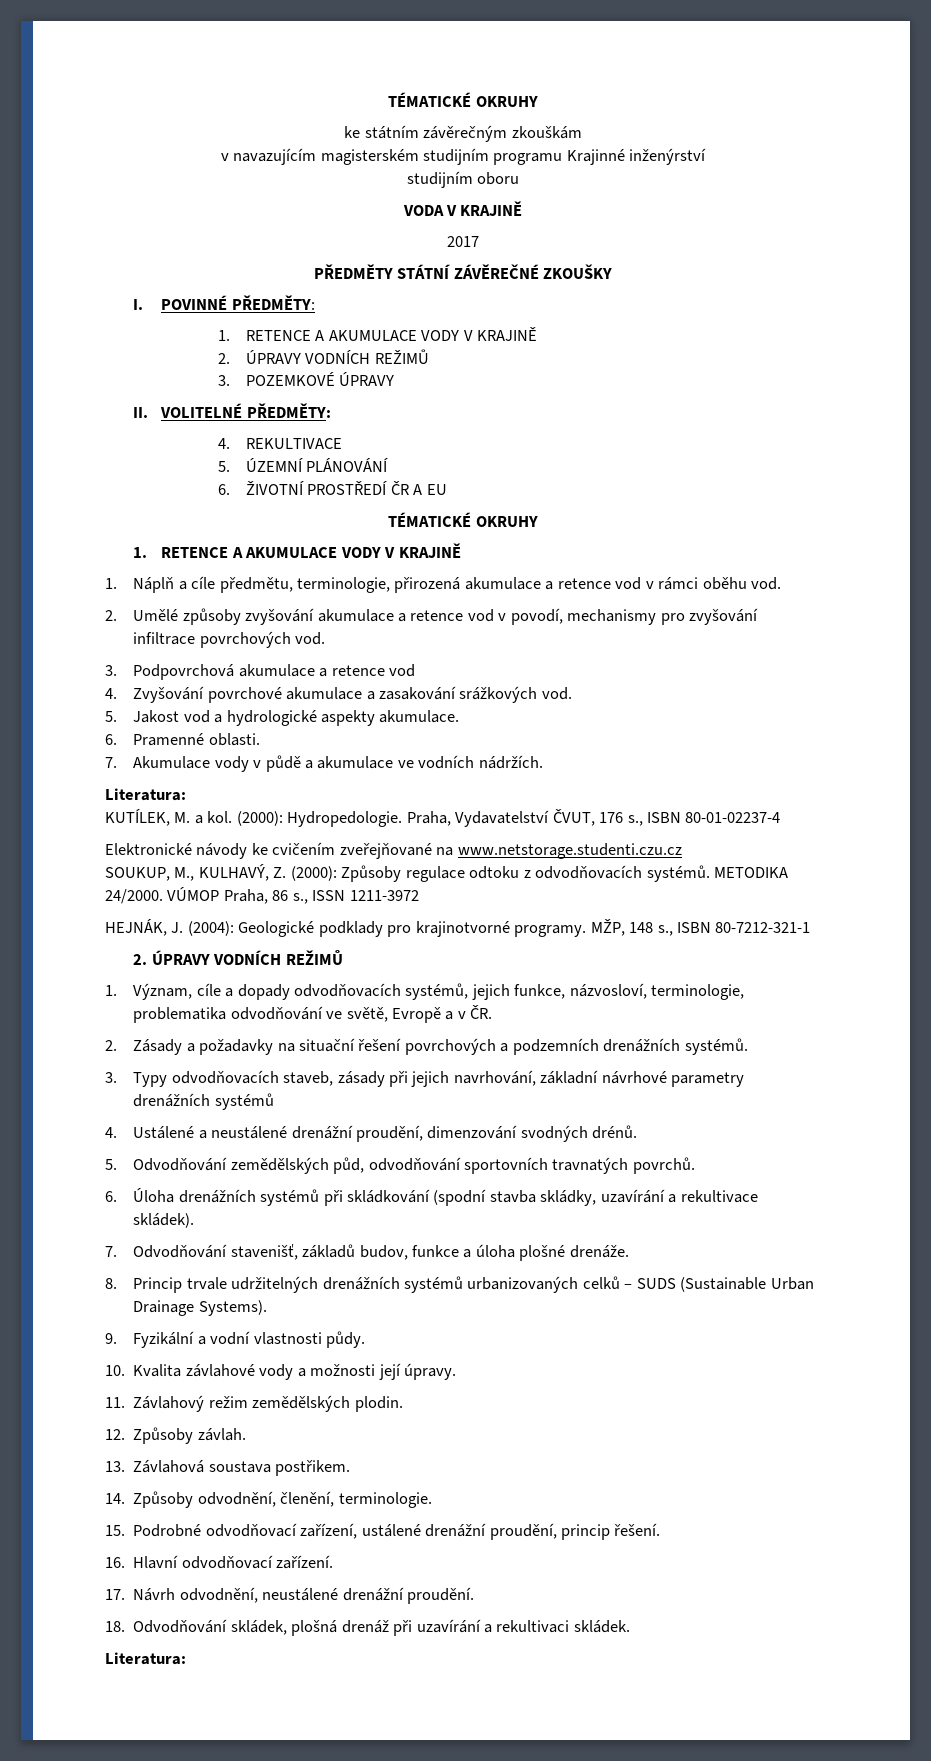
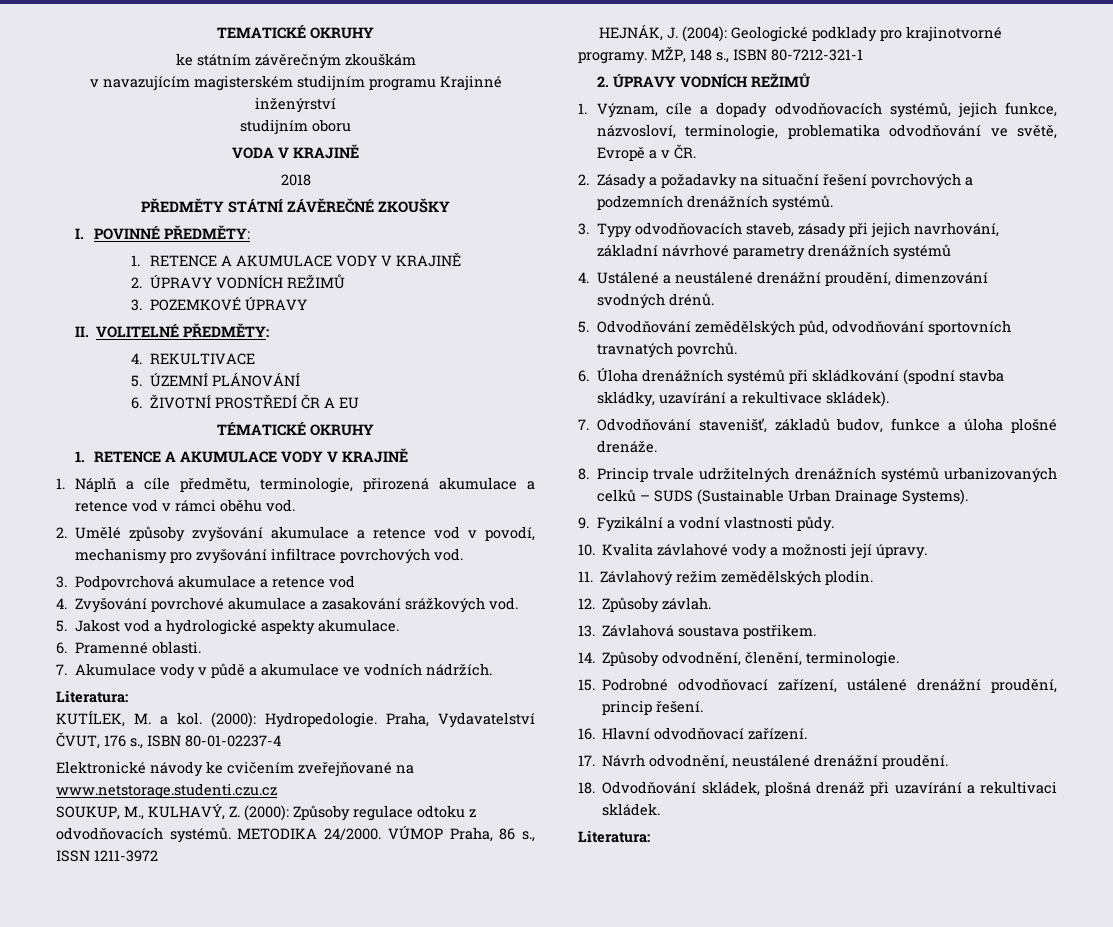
[388,92,472,107] TÉMATICKÉ -> [217,25,306,39] TEMATICKÉ
[447,236,479,247] 2017 -> [280,174,311,186] 2018

